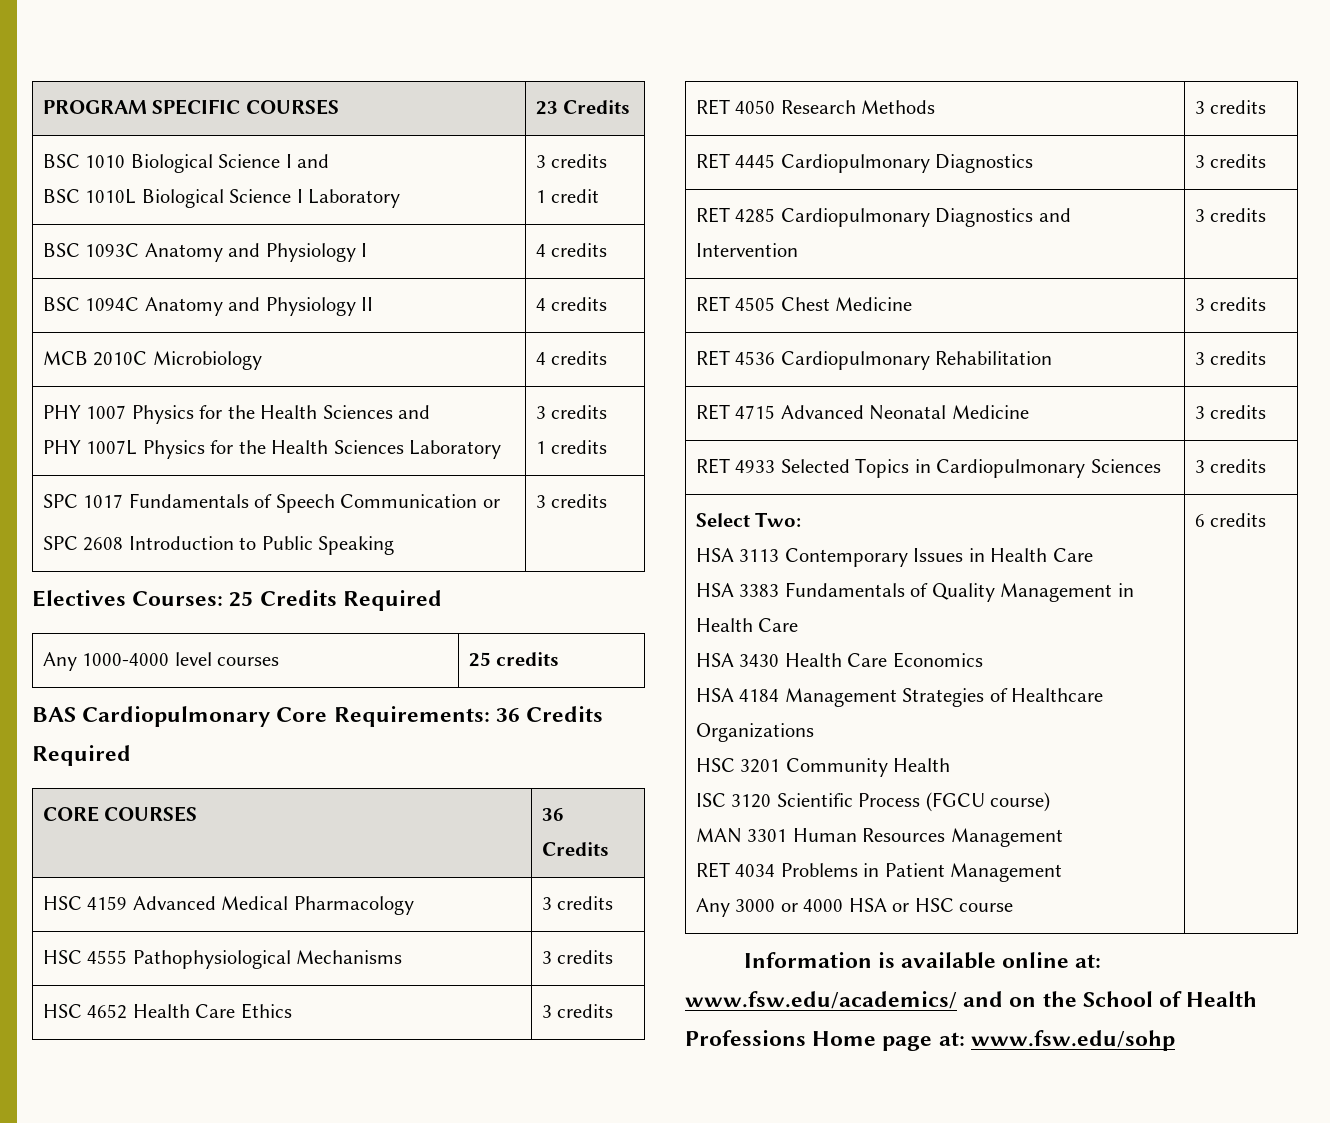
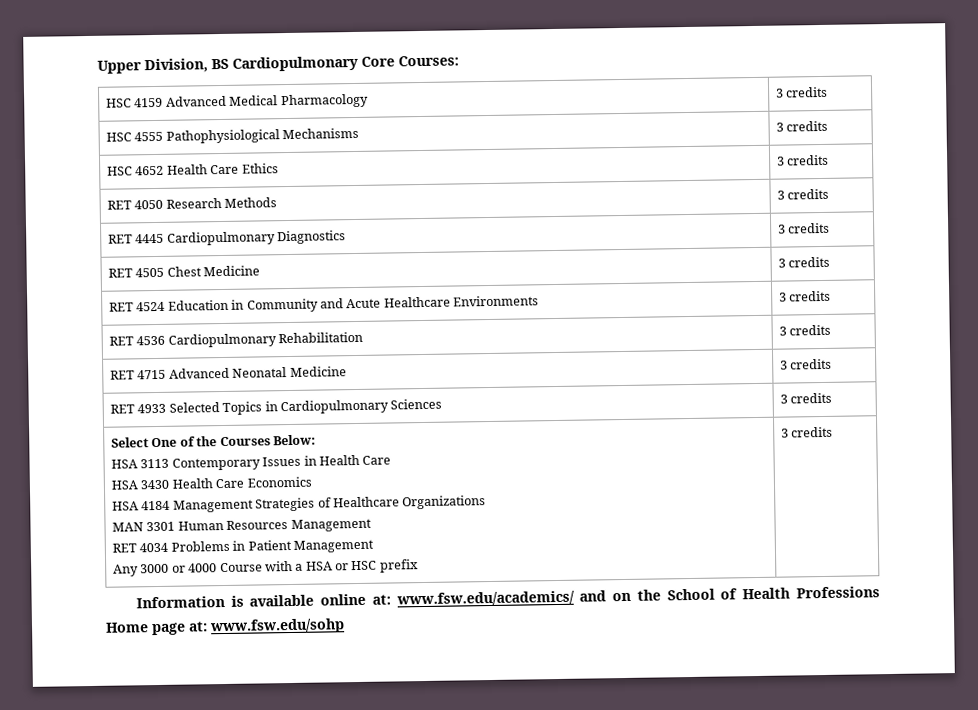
[42,99,339,115] [535,100,631,115] [42,154,330,173] [42,189,401,208] [535,154,608,168] [535,189,600,203] [42,243,368,262] [535,243,608,257] [42,297,374,316] [535,297,608,311] [42,351,262,370] [535,351,608,365] [42,405,431,424] [42,440,502,459] [535,405,608,419] [535,440,608,454] [42,493,500,513] [42,536,395,555] [535,494,608,508] [32,590,442,611] [42,652,280,671] [468,652,560,667] [32,706,604,727] [32,745,131,766] [42,806,198,822] [541,808,564,821] [541,842,609,856] PROGRAM SPECIFIC COURSES | 23 Credits // BSC 1010 Biological Science I and // BSC 1010L Biological Science I Laboratory | 3 credits // 1 credit // BSC 1093C Anatomy and Physiology I | 4 credits // BSC 1094C Anatomy and Physiology II | 4 credits // MCB 2010C Microbiology | 4 credits // PHY 1007 Physics for the Health Sciences and // PHY 1007L Physics for the Health Sciences Laboratory | 3 credits // 1 credits // SPC 1017 Fundamentals of Speech Communication or // SPC 2608 Introduction to Public Speaking | 3 credits // Electives Courses: 25 Credits Required // Any 1000-4000 level courses | 25 credits // BAS Cardiopulmonary Core Requirements: 36 Credits Required // CORE COURSES | 36 Credits -> [97,55,459,74] Upper Division, BS Cardiopulmonary Core Courses:
[735,208,1071,227] [695,243,798,257] [1194,208,1267,222] [695,296,913,312] 4285 Cardiopulmonary Diagnostics and Intervention | 3 credits // RET 4505 Chest Medicine -> [135,265,261,278] [778,256,831,268] [109,295,540,313] 4505 Chest Medicine | 3 credits // RET 4524 Education in Community and Acute Healthcare Environments
[755,512,802,527] Two: -> [151,434,316,448] One of the Courses Below:
[695,582,1134,602] [695,618,799,632] // HSA 3383 Fundamentals of Quality Management in Health Care -> (392, 460) none
[695,758,951,777] [695,792,1051,812] // HSC 3201 Community Health // ISC 3120 Scientific Process (FGCU course) -> (487, 502) none
(844, 905) none -> [219,560,304,573] Course with a
[959,903,1014,912] [1194,514,1205,527] course | 6 -> [379,559,419,573] [781,428,790,438] prefix | 3

